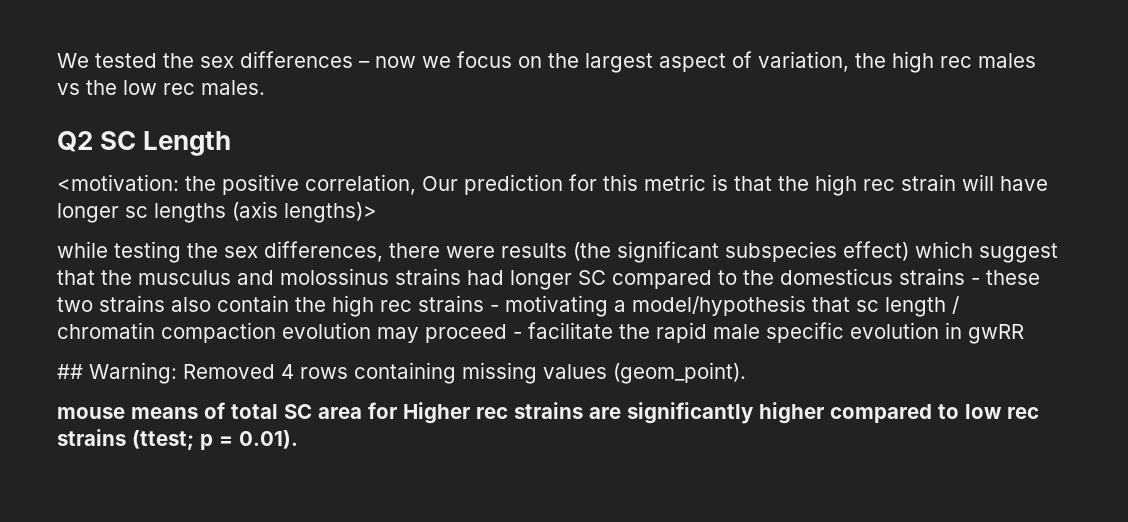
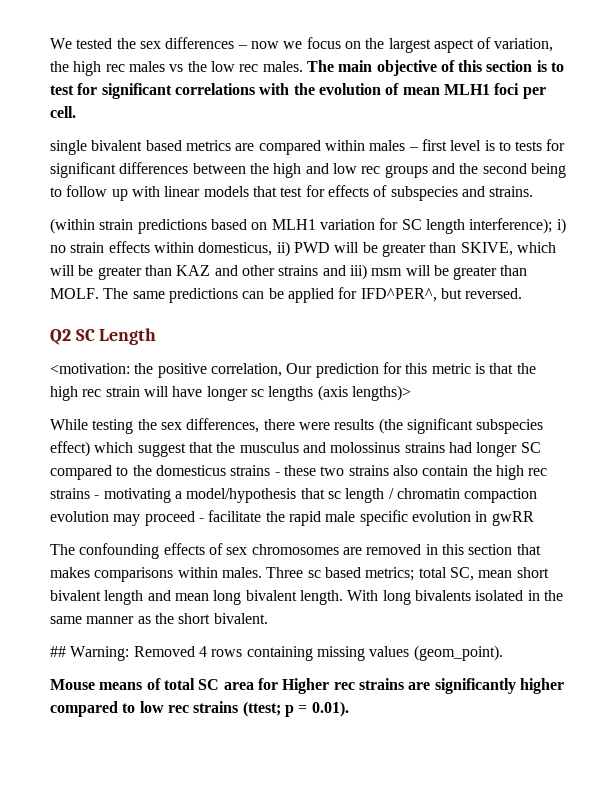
(265, 87) none -> [306,60,565,76] [50,83,546,99] [50,106,76,118] [50,139,566,155] [50,162,566,178] [50,185,534,201] [50,218,566,234] [50,241,556,257] [50,264,528,280] [50,287,523,303] The main objective of this section is to test for significant correlations with the evolution of mean MLH1 foci per cell. // single bivalent based metrics are compared within males – first level is to tests for significant differences between the high and low rec groups and the second being to follow up with linear models that test for effects of subspecies and strains. // (within strain predictions based on MLH1 variation for SC length interference); i) no strain effects within domesticus, ii) PWD will be greater than SKIVE, which will be greater than KAZ and other strains and iii) msm will be greater than MOLF. The same predictions can be applied for IFD^PER^, but reversed.
[57,241,108,258] while -> [50,419,88,430] While
(1024, 334) none -> [50,543,541,559] [50,567,549,582] [50,590,563,605] [50,613,268,624] // The confounding effects of sex chromosomes are removed in this section that makes comparisons within males. Three sc based metrics; total SC, mean short bivalent length and mean long bivalent length. With long bivalents isolated in the same manner as the short bivalent.
[57,407,125,419] mouse -> [50,679,95,690] Mouse

